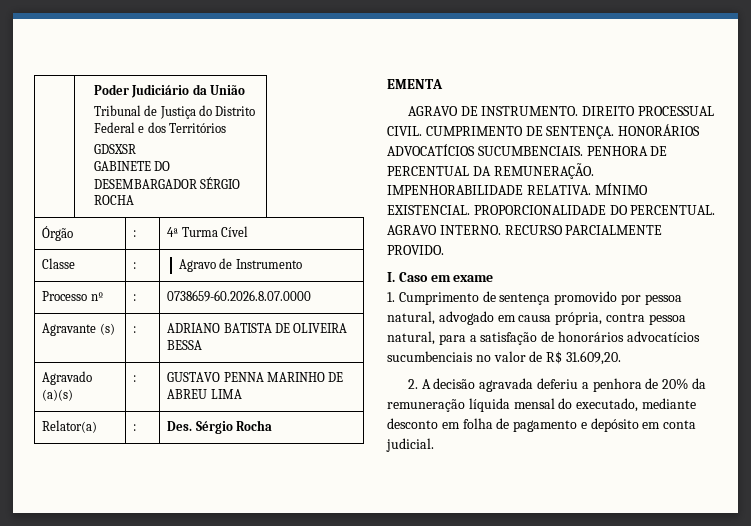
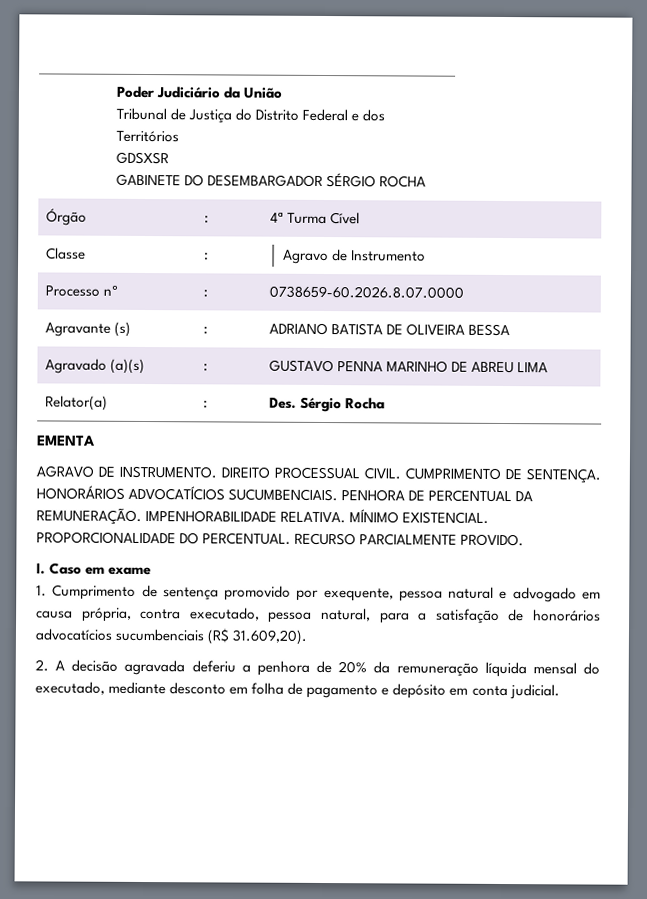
[387,225,501,235] AGRAVO INTERNO. -> (292, 538) none
[644,294,682,305] [387,311,435,325] pessoa natural, -> [323,586,508,602] exequente, pessoa natural e
(645, 317) none -> [189,607,260,621] executado,
[475,351,621,365] no valor de R$ 31.609,20. -> [207,628,308,645] (R$ 31.609,20).

